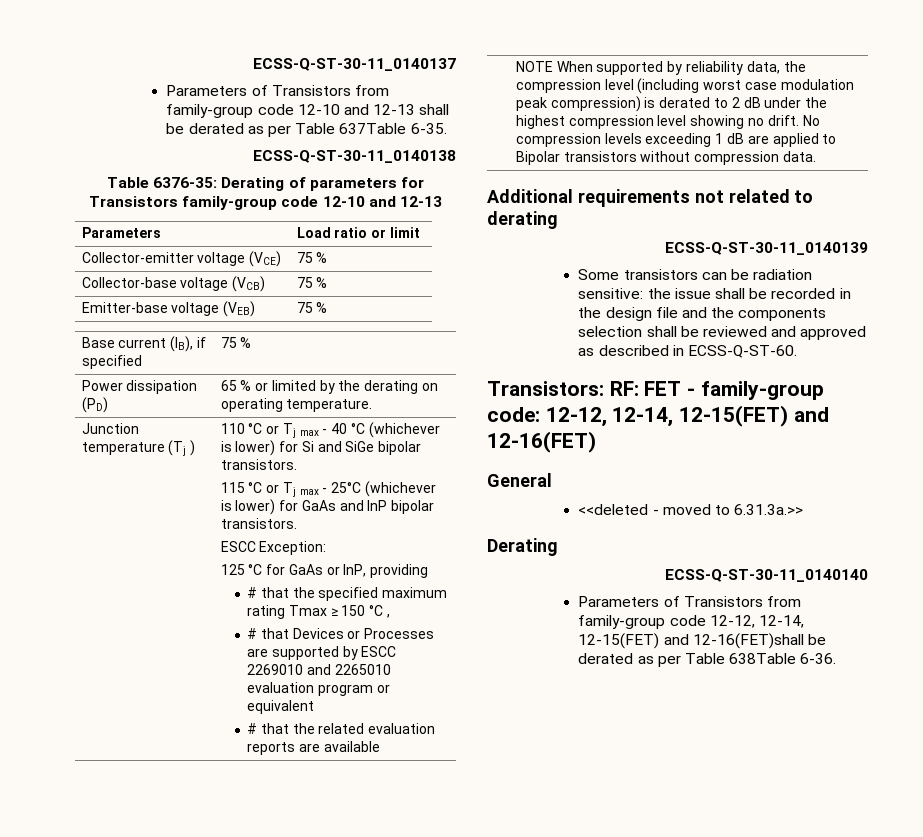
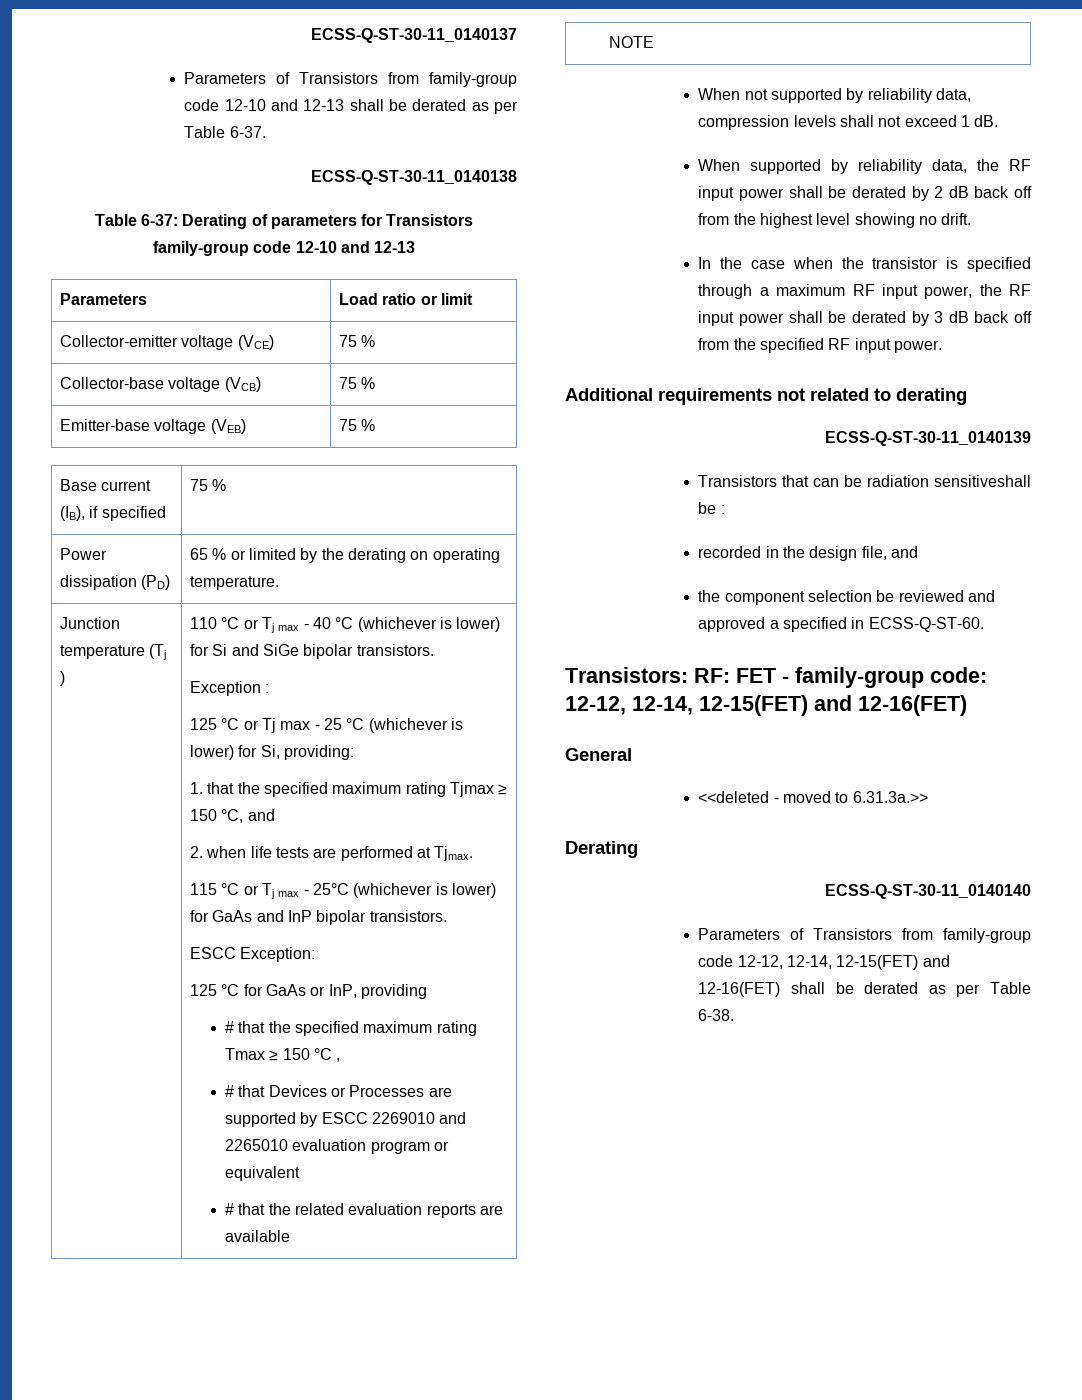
[339,123,447,134] 637Table 6-35. -> [229,126,266,138] 6-37.
[153,177,218,188] 6376-35: -> [140,214,178,226] 6-37:
(297, 464) none -> [190,681,270,696] [190,718,463,733] [190,745,355,760] [190,782,508,797] [190,809,275,823] [190,846,474,861] // Exception : // 125 °C or Tj max - 25 °C (whichever is lower) for Si, providing: // 1. that the specified maximum rating Tjmax ≥ 150 °C, and // 2. when life tests are performed at Tjmax.
(553, 66) none -> [698,88,972,103] [698,115,999,130] // When not supported by reliability data, compression levels shall not exceed 1 dB. //
[515,78,854,94] [515,96,802,112] compression level (including worst case modulation peak compression) is derated to 2 dB under -> [1009,159,1031,171] [698,186,1032,201] [698,213,730,225] RF input power shall be derated by 2 dB back off from
[568,115,654,129] compression -> (814, 220) none
[802,115,820,126] [515,133,837,147] [515,151,816,165] No compression levels exceeding 1 dB are applied to Bipolar transistors without compression data. -> [698,257,1031,272] [698,284,1031,299] [698,311,1032,326] [698,338,943,353] // In the case when the transistor is specified through a maximum RF input power, the RF input power shall be derated by 3 dB back off from the specified RF input power.
[578,269,698,280] Some transistors -> [698,475,810,487] Transistors that
[578,288,768,299] sensitive: the issue shall be -> [934,475,1031,487] [698,502,725,514] sensitiveshall be : //
[655,307,827,321] [578,326,677,337] file and the components selection shall -> [861,546,919,560] [698,590,873,605] file, and // the component selection
[578,345,669,356] as described -> [769,617,848,632] a specified
[692,633,826,649] [578,653,837,667] 12-16(FET)shall be derated as per Table 638Table 6-36. -> [698,982,1031,997] [698,1009,735,1021] 12-16(FET) shall be derated as per Table 6-38.

